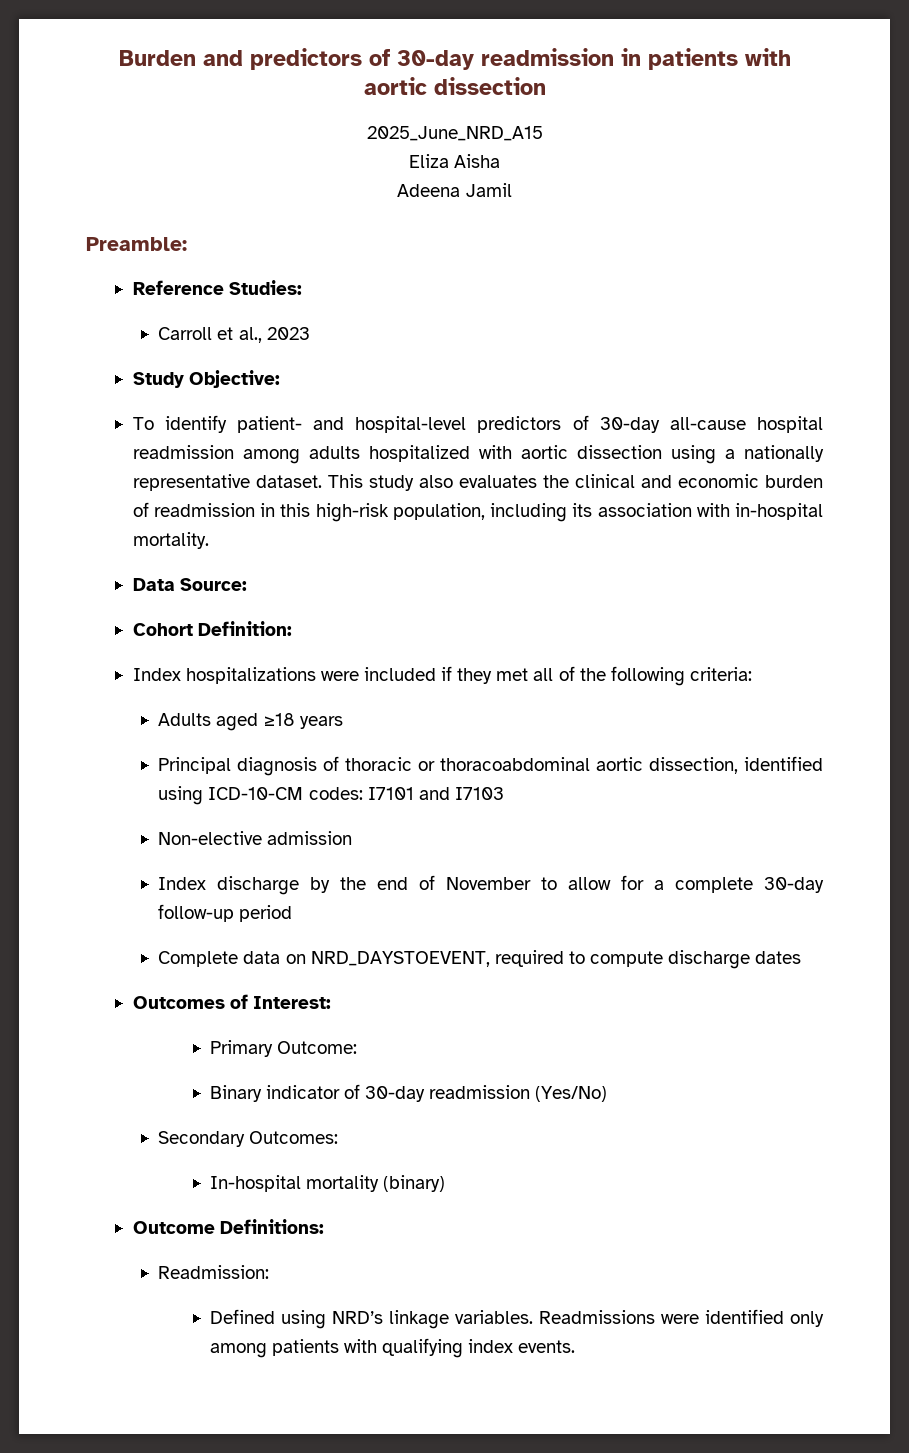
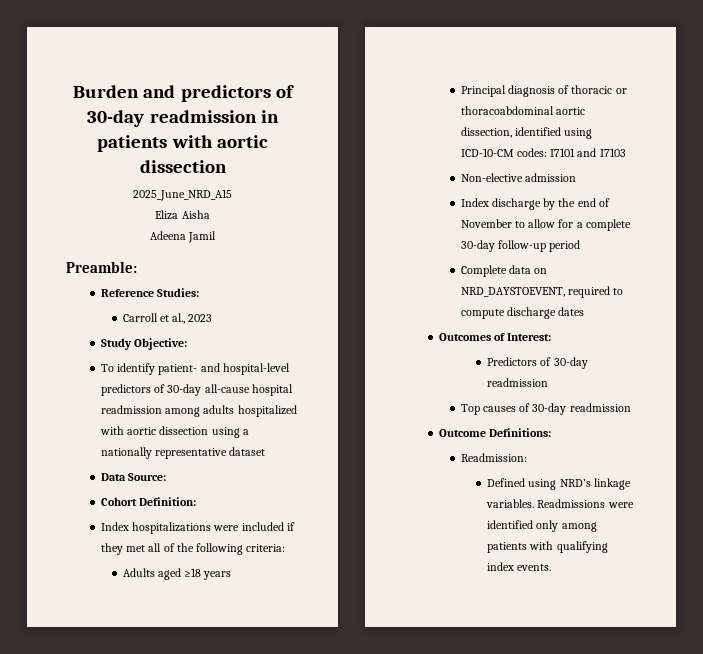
[255,474,823,491] [132,502,823,522] [132,532,209,549] dataset. This study also evaluates the clinical and economic burden of readmission in this high-risk population, including its association with in-hospital mortality. -> [229,447,266,456] dataset
[209,1040,357,1057] [209,1084,608,1102] [158,1131,339,1147] [209,1175,445,1192] Primary Outcome: // Binary indicator of 30-day readmission (Yes/No) // Secondary Outcomes: // In-hospital mortality (binary) -> [487,357,588,369] [487,378,549,387] [460,403,631,415] Predictors of 30-day readmission // Top causes of 30-day readmission

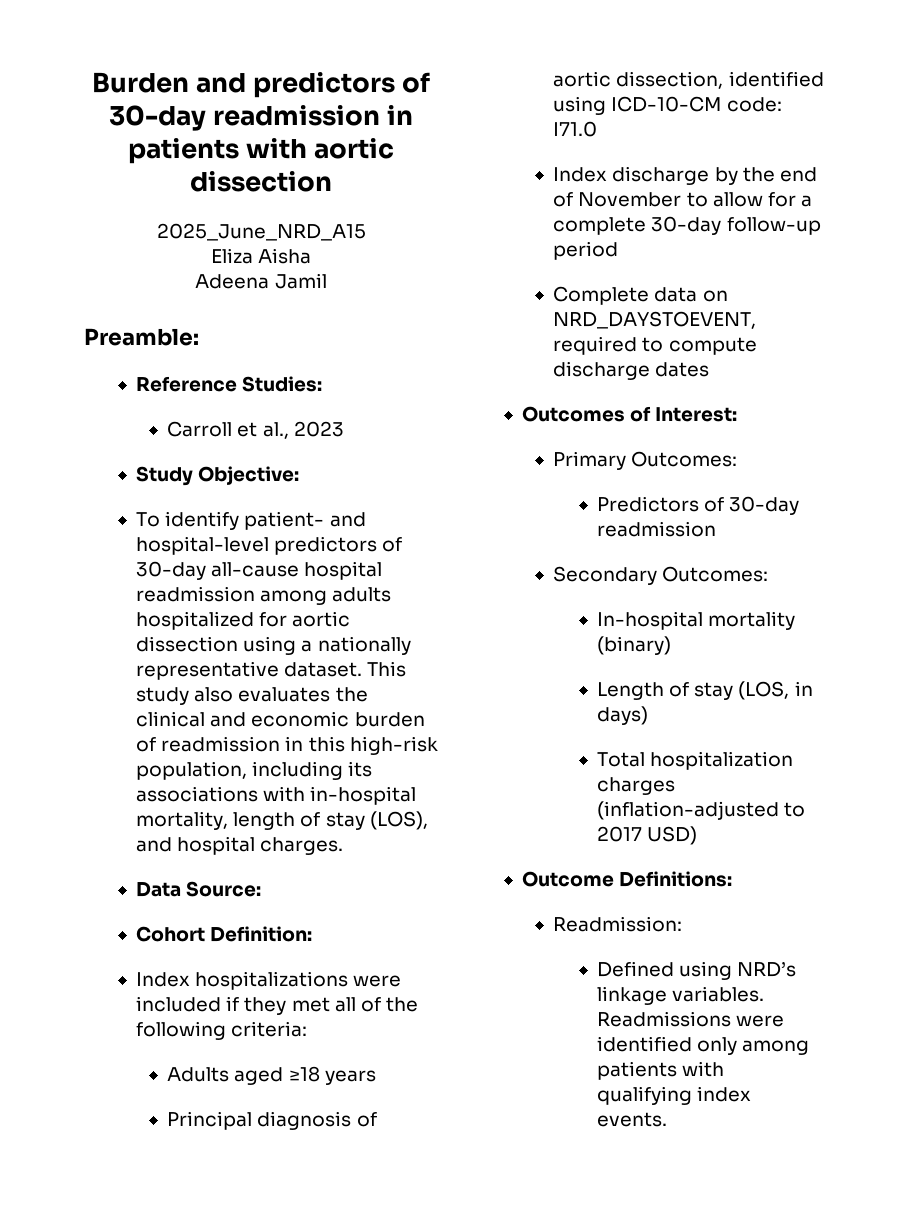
[99,426,124,435] with -> [259,612,288,627] for
[229,447,266,456] dataset -> [284,661,407,677] [136,687,368,705] [136,711,425,727] [136,736,438,755] [136,761,373,780] [136,786,417,805] [136,811,428,830] [136,836,344,855] dataset. This study also evaluates the clinical and economic burden of readmission in this high-risk population, including its associations with in-hospital mortality, length of stay (LOS), and hospital charges.
[571,85,627,94] [460,106,554,115] thoracic or thoracoabdominal -> (377, 1119) none
[516,148,626,157] [460,173,576,182] codes: I7101 and I7103 // Non-elective admission -> [726,97,782,112] [553,121,598,137] code: I71.0
(552, 337) none -> [553,451,738,470] // Primary Outcomes:
[460,403,631,415] Top causes of 30-day readmission -> [553,566,769,585] [597,611,796,630] [597,636,672,655] [597,681,813,700] [597,706,649,725] [597,751,794,770] [597,777,676,795] [597,801,806,820] [597,826,698,845] Secondary Outcomes: // In-hospital mortality (binary) // Length of stay (LOS, in days) // Total hospitalization charges (inflation-adjusted to 2017 USD)

